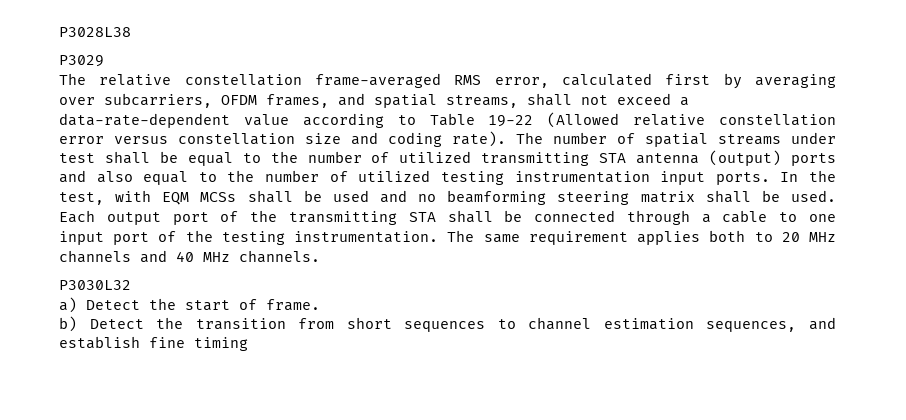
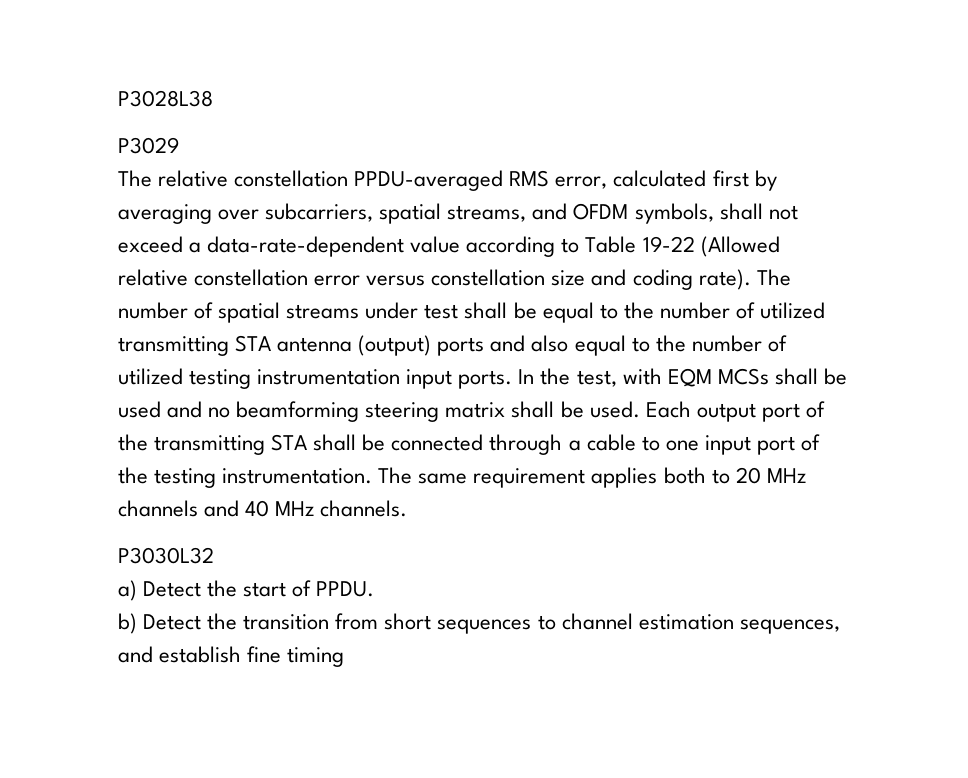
[315,73,441,88] frame-averaged -> [354,170,504,191] PPDU-averaged
[221,93,518,108] OFDM frames, and spatial streams, -> [379,203,714,224] spatial streams, and OFDM symbols,
[266,299,320,311] frame. -> [316,581,375,597] PPDU.

